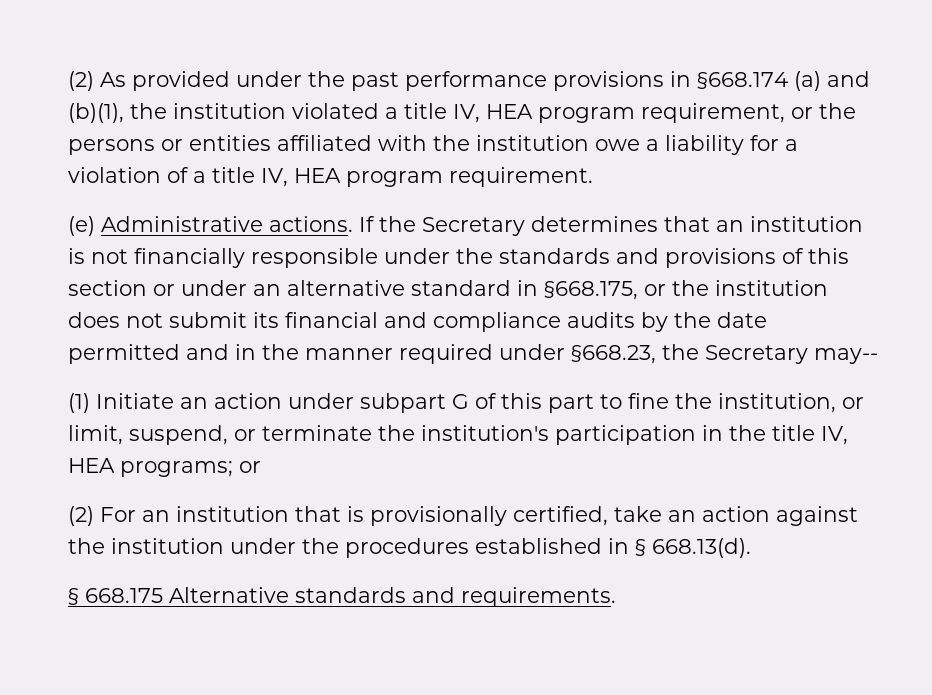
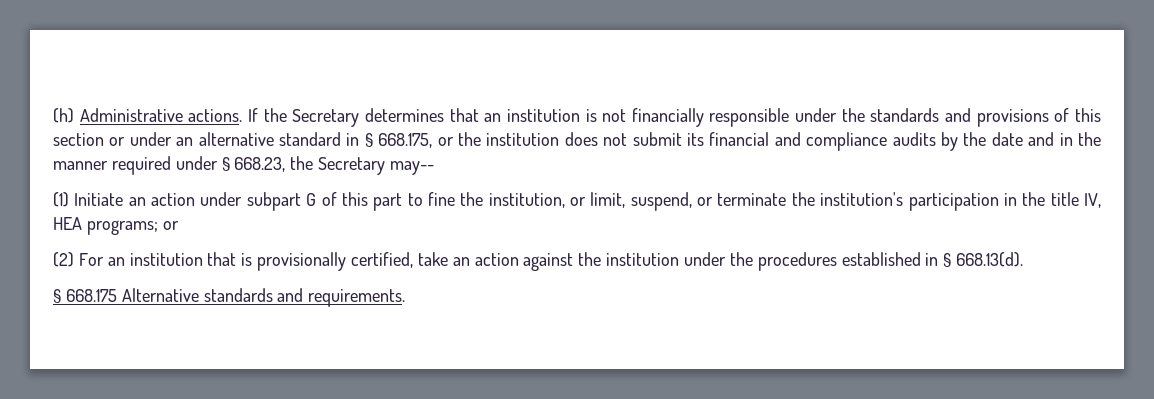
[68,71,870,91] [68,103,856,123] [68,135,798,155] [68,167,593,187] [68,216,95,236] (2) As provided under the past performance provisions in §668.174 (a) and (b)(1), the institution violated a title IV, HEA program requirement, or the persons or entities affiliated with the institution owe a liability for a violation of a title IV, HEA program requirement. // (e) -> [53,108,74,123] (h)
[544,281,638,300] §668.175, -> [364,133,433,148] § 668.175,
[68,344,180,364] permitted -> (1023, 139) none
[571,345,656,364] §668.23, -> [221,157,286,172] § 668.23,

